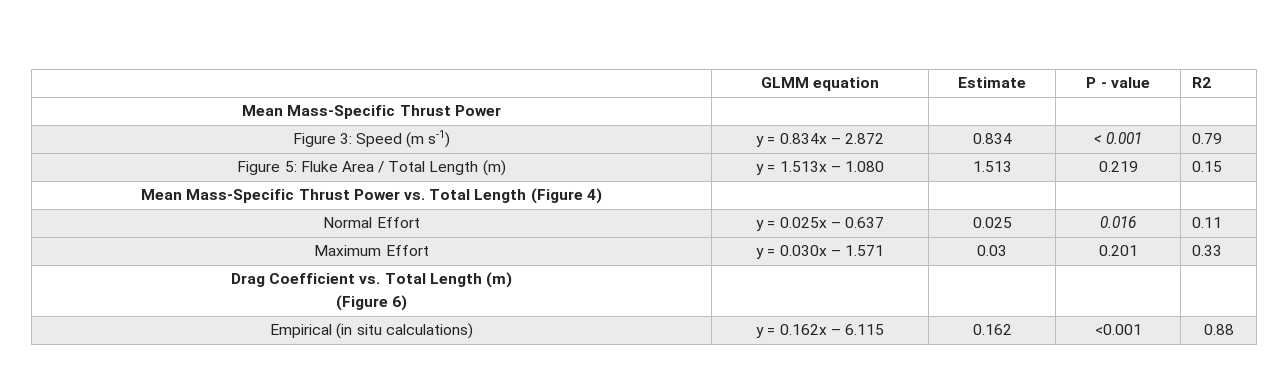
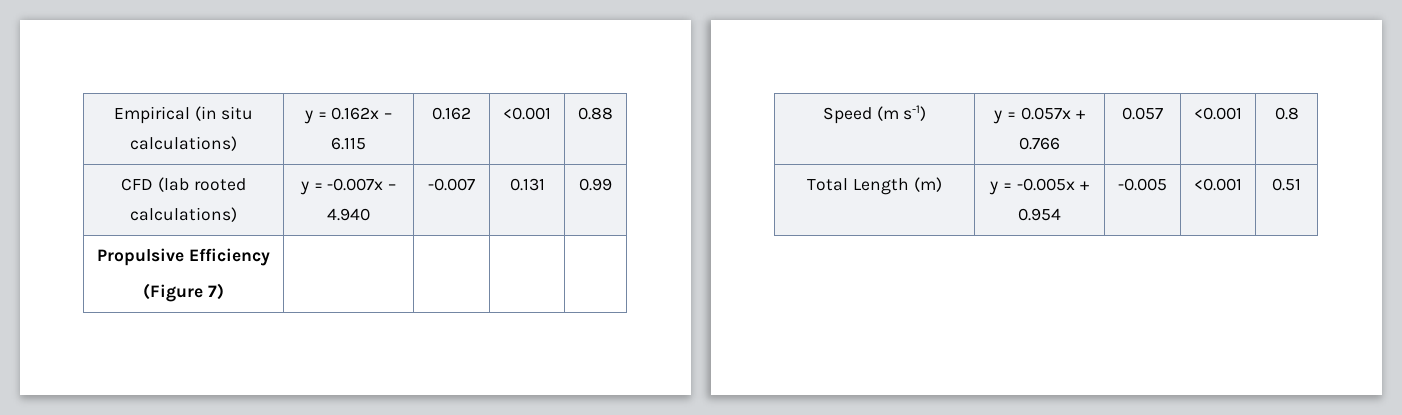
[760,77,880,91] [958,77,1026,88] [1086,77,1150,88] [1191,77,1211,88] [242,105,501,119] [292,130,451,148] [756,133,884,147] [972,133,1012,144] [1093,132,1143,144] [1191,133,1222,144] [237,160,506,176] [756,161,884,175] [972,161,1012,172] [1098,161,1138,172] [1191,161,1222,172] [141,188,602,204] [323,217,420,228] [756,217,884,231] [972,217,1012,228] [1100,216,1136,228] [1191,217,1222,228] [314,245,429,256] [756,245,884,259] [977,245,1007,256] [1098,245,1138,256] [1191,245,1222,256] [231,272,512,288] [335,295,408,311] | GLMM equation | Estimate | P - value | R2 // Mean Mass-Specific Thrust Power | | | | // Figure 3: Speed (m s-1) | y = 0.834x – 2.872 | 0.834 | < 0.001 | 0.79 // Figure 5: Fluke Area / Total Length (m) | y = 1.513x – 1.080 | 1.513 | 0.219 | 0.15 // Mean Mass-Specific Thrust Power vs. Total Length (Figure 4) | | | | // Normal Effort | y = 0.025x – 0.637 | 0.025 | 0.016 | 0.11 // Maximum Effort | y = 0.030x – 1.571 | 0.03 | 0.201 | 0.33 // Drag Coefficient vs. Total Length (m) // (Figure 6) | | | | // -> (113, 115) none
(1234, 329) none -> [121,177,246,192] [130,207,237,222] [299,178,397,195] [327,208,370,221] [428,178,475,191] [509,178,545,191] [579,178,612,191] [97,248,270,266] [143,283,224,302] [822,105,927,124] [993,107,1085,124] [1019,137,1060,150] [1122,107,1163,120] [1194,107,1242,120] [1274,107,1299,120] [807,177,942,195] [989,178,1089,195] [1018,208,1061,221] [1118,178,1167,191] [1194,178,1242,191] [1272,178,1301,191] // CFD (lab rooted calculations) | y = -0.007x – 4.940 | -0.007 | 0.131 | 0.99 // Propulsive Efficiency // (Figure 7) | | | | // Speed (m s-1) | y = 0.057x + 0.766 | 0.057 | <0.001 | 0.8 // Total Length (m) | y = -0.005x + 0.954 | -0.005 | <0.001 | 0.51

